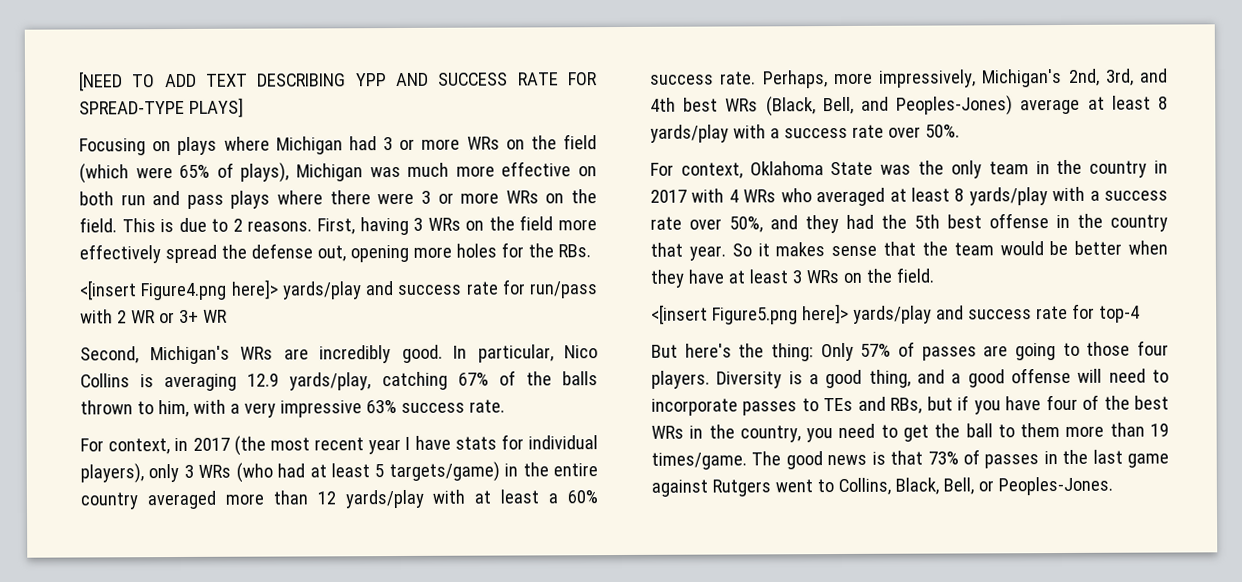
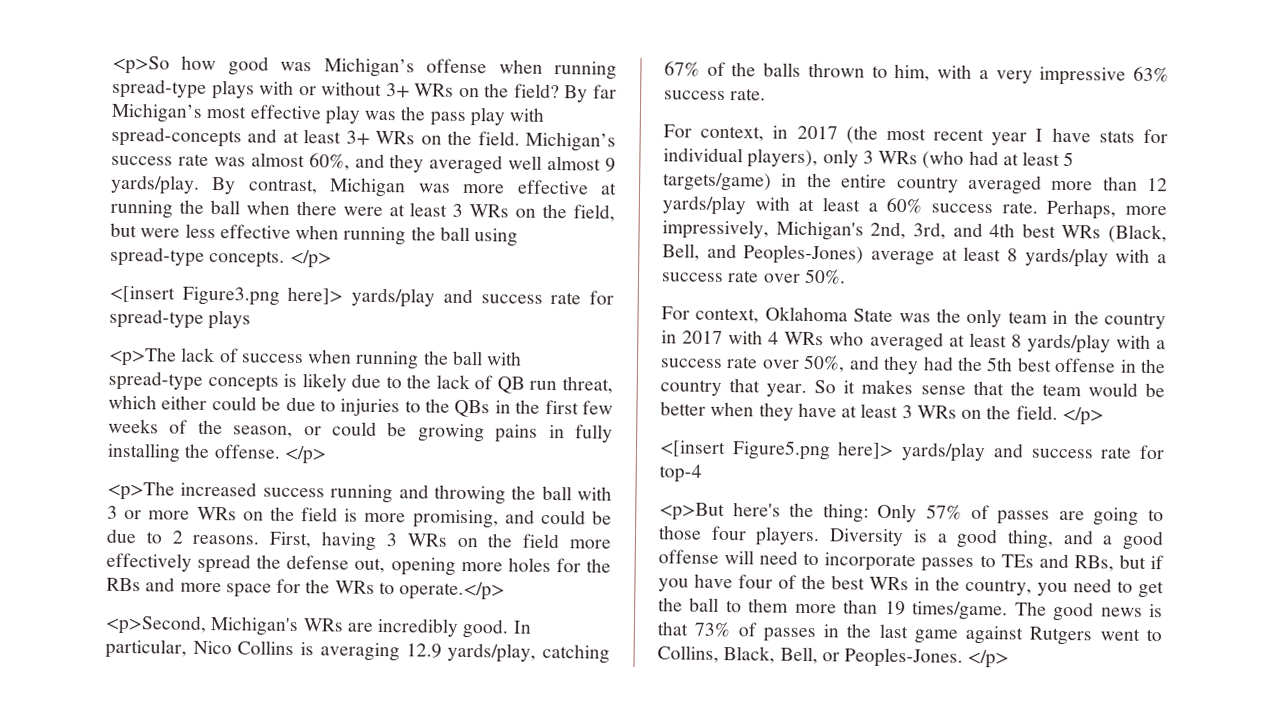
[78,71,598,92] [79,97,244,118] [79,136,377,156] [NEED TO ADD TEXT DESCRIBING YPP AND SUCCESS RATE FOR SPREAD-TYPE PLAYS] // Focusing on plays where Michigan had -> [112,55,617,80] [112,78,617,103] [111,102,545,127] [111,126,617,152] [111,152,616,175] [110,174,617,198] [110,199,616,222] [110,222,519,247] [110,246,332,269] [109,285,614,308] [109,308,252,330] [108,346,523,370] [108,370,613,394] [108,394,613,418] [108,418,613,443] [107,442,327,465] [107,480,612,505] <p>So how good was Michigan’s offense when running spread-type plays with or without 3+ WRs on the field? By far Michigan’s most effective play was the pass play with spread-concepts and at least 3+ WRs on the field. Michigan’s success rate was almost 60%, and they averaged well almost 9 yards/play. By contrast, Michigan was more effective at running the ball when there were at least 3 WRs on the field, but were less effective when running the ball using spread-type concepts. </p> // <[insert Figure3.png here]> yards/play and success rate for spread-type plays // <p>The lack of success when running the ball with spread-type concepts is likely due to the lack of QB run threat, which either could be due to injuries to the QBs in the first few weeks of the season, or could be growing pains in fully installing the offense. </p> // <p>The increased success running and throwing the ball with
[79,161,598,184] [79,189,598,209] [79,217,175,233] (which were 65% of plays), Michigan was much more effective on both run and pass plays where there were 3 or more WRs on the field. This is -> [344,508,612,529] is more promising, and could be
[557,244,591,258] [79,279,598,301] [80,309,228,324] [80,346,139,364] RBs. // <[insert Figure4.png here]> yards/play and success rate for run/pass with 2 WR or 3+ WR // Second, -> [106,577,506,601] [105,614,207,635] RBs and more space for the WRs to operate.</p> // <p>Second,
(934, 275) none -> [1061,406,1104,426] </p>
[651,344,678,358] But -> [659,502,725,522] <p>But
(1113, 486) none -> [967,649,1010,669] </p>

